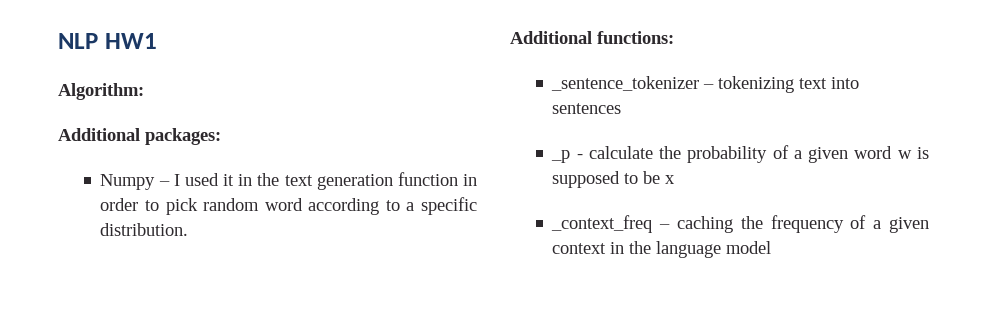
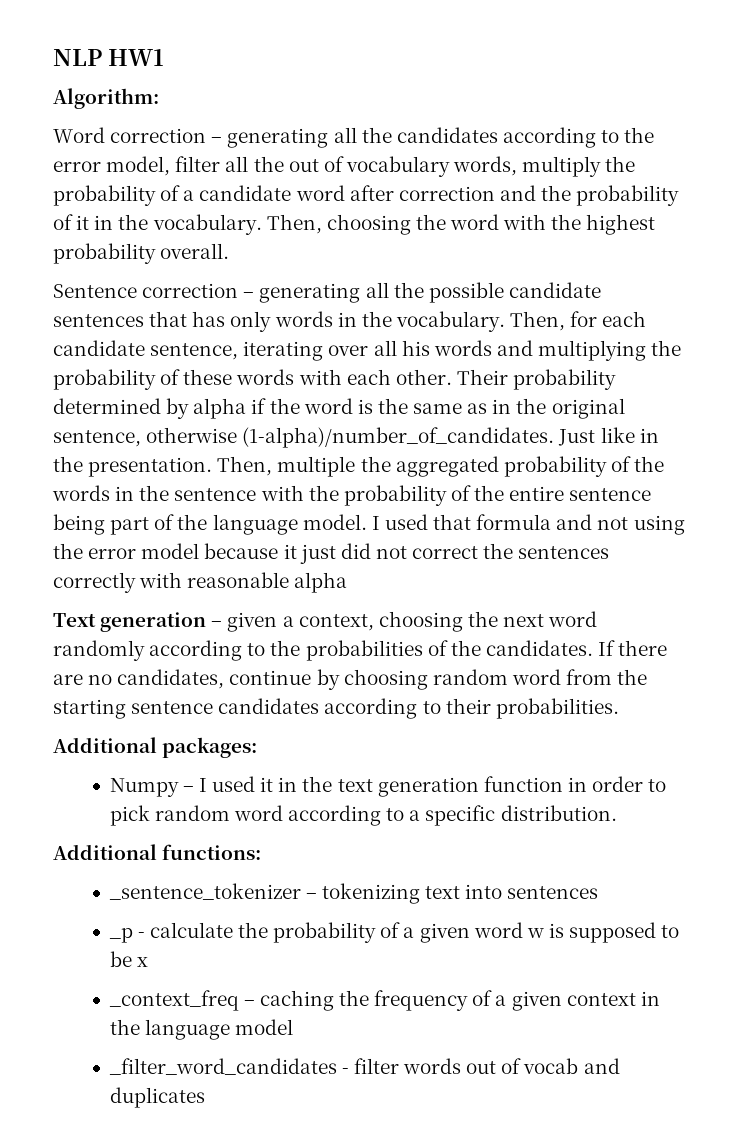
(144, 91) none -> [53,127,655,148] [53,156,636,177] [53,185,680,206] [53,214,656,235] [53,243,230,264] [53,282,601,303] [53,311,647,332] [53,340,682,361] [53,369,617,390] [53,398,625,419] [53,427,659,448] [53,456,665,477] [52,485,652,506] [53,514,685,535] [53,543,610,564] [53,572,348,593] [53,611,598,632] [53,640,668,661] [53,669,648,690] [53,698,619,719] // Word correction – generating all the candidates according to the error model, filter all the out of vocabulary words, multiply the probability of a candidate word after correction and the probability of it in the vocabulary. Then, choosing the word with the highest probability overall. // Sentence correction – generating all the possible candidate sentences that has only words in the vocabulary. Then, for each candidate sentence, iterating over all his words and multiplying the probability of these words with each other. Their probability determined by alpha if the word is the same as in the original sentence, otherwise (1-alpha)/number_of_candidates. Just like in the presentation. Then, multiple the aggregated probability of the words in the sentence with the probability of the entire sentence being part of the language model. I used that formula and not using the error model because it just did not correct the sentences correctly with reasonable alpha // Text generation – given a context, choosing the next word randomly according to the probabilities of the candidates. If there are no candidates, continue by choosing random word from the starting sentence candidates according to their probabilities.
(772, 247) none -> [108,1058,620,1075] [109,1087,205,1108] // _filter_word_candidates - filter words out of vocab and duplicates

